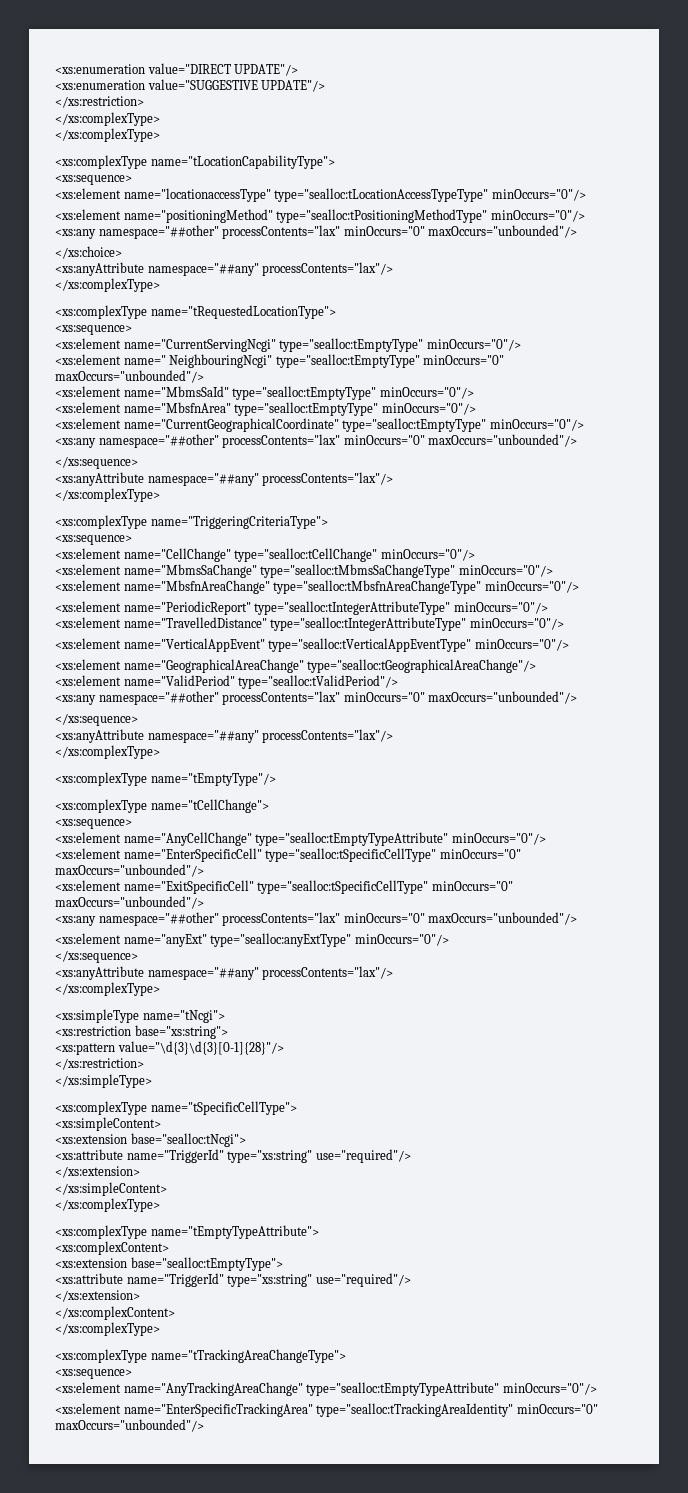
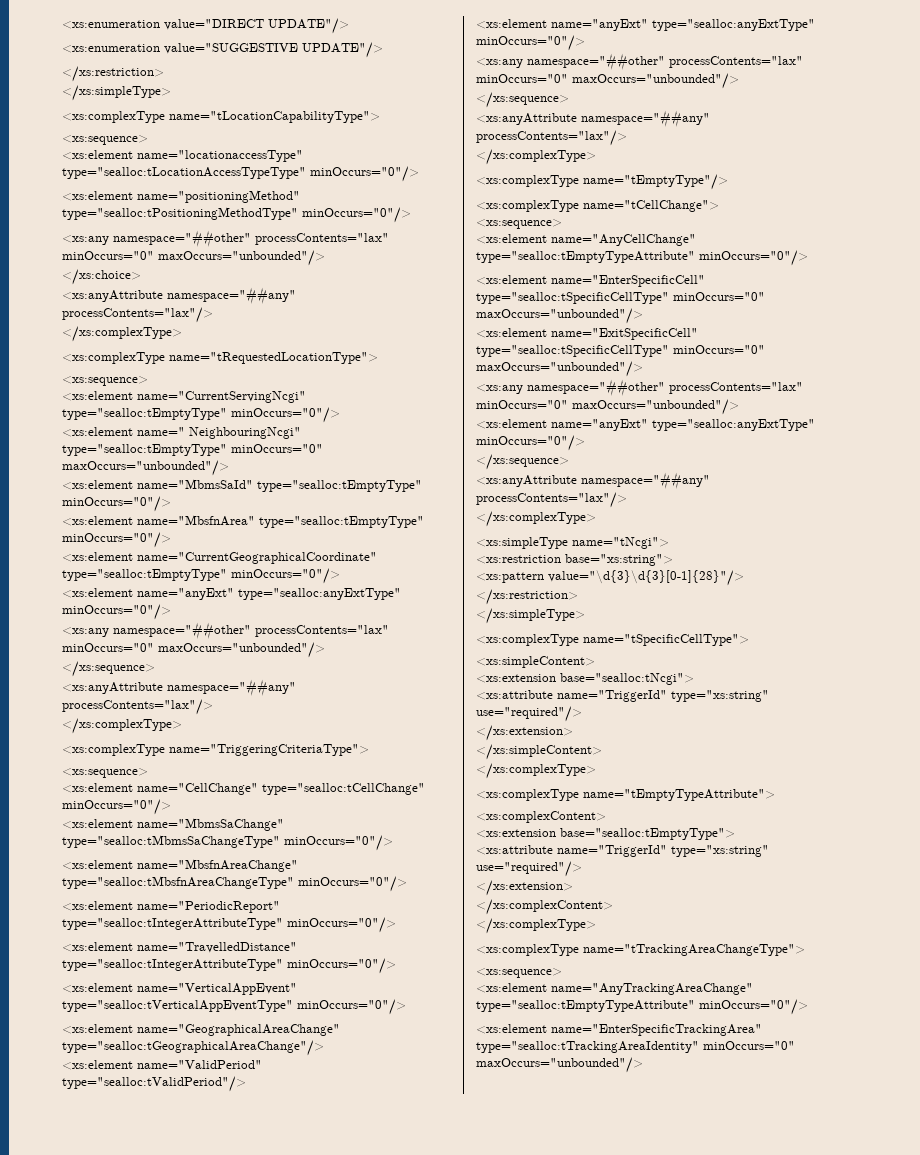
[55,112,160,126] [55,128,160,142] </xs:complexType> // </xs:complexType> -> [62,85,171,101] </xs:simpleType>
(584, 425) none -> [62,588,401,600] [62,604,171,620] // <xs:element name="anyExt" type="sealloc:anyExtType" minOccurs="0"/>
(399, 682) none -> [476,19,815,31] [476,35,585,51] // <xs:element name="anyExt" type="sealloc:anyExtType" minOccurs="0"/>

